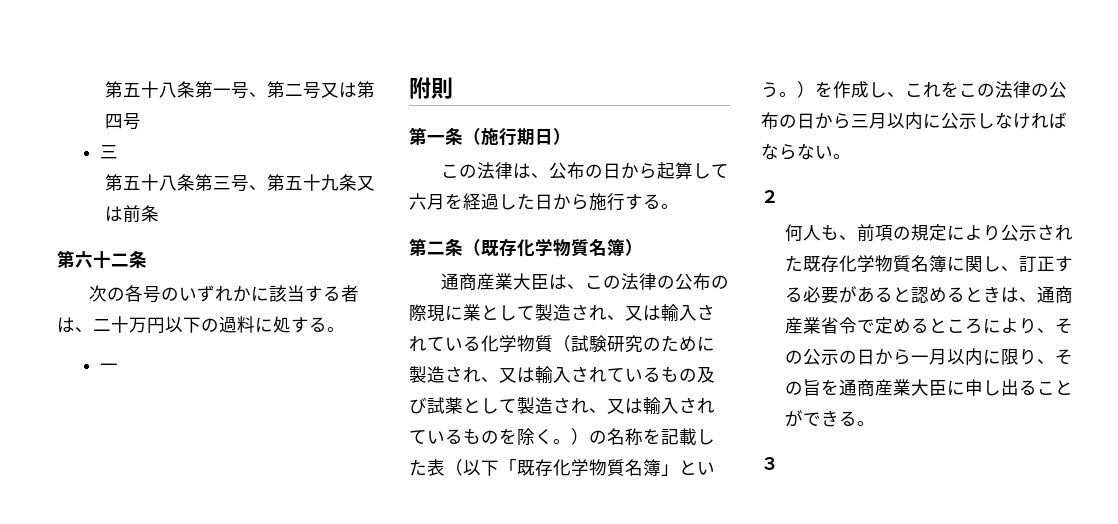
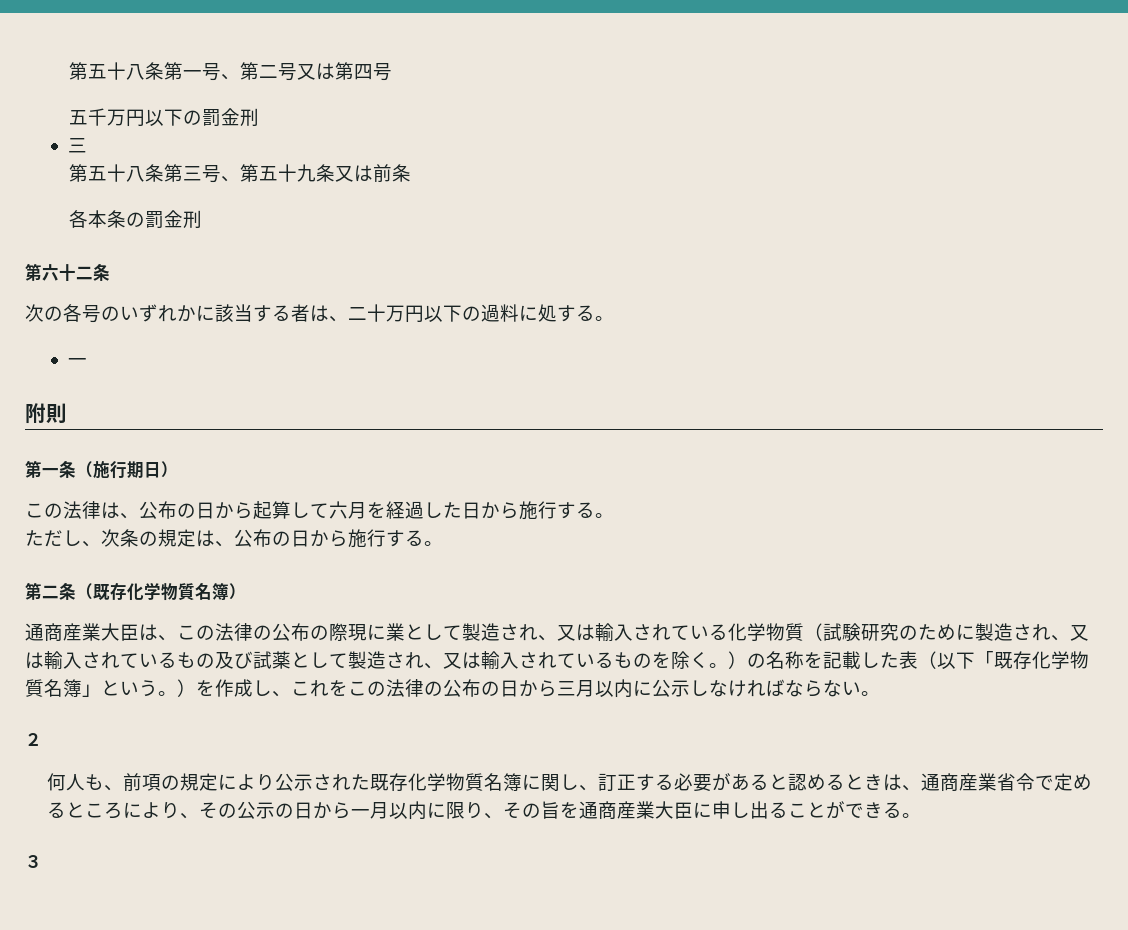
(141, 121) none -> [69,108,260,127] // 五千万円以下の罰金刑
(159, 213) none -> [69,210,203,229] // 各本条の罰金刑
(679, 206) none -> [25,529,443,548] // ただし、次条の規定は、公布の日から施行する。

